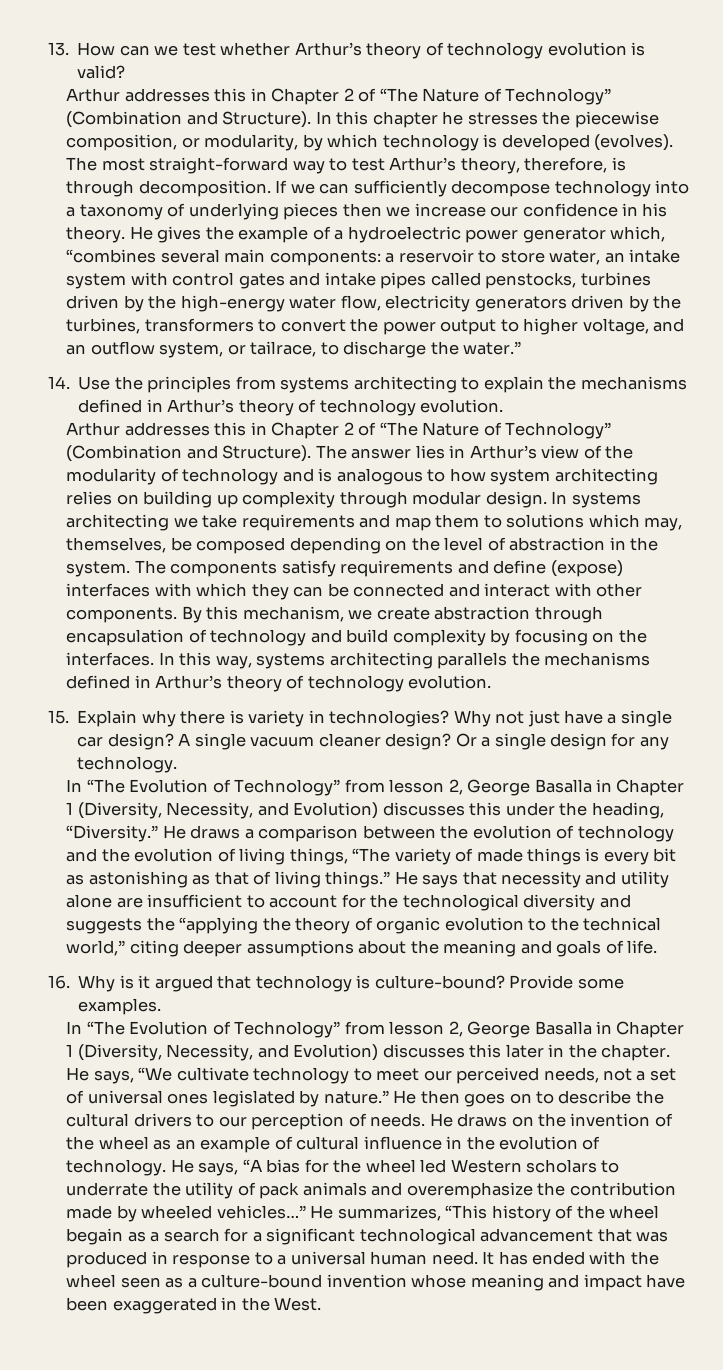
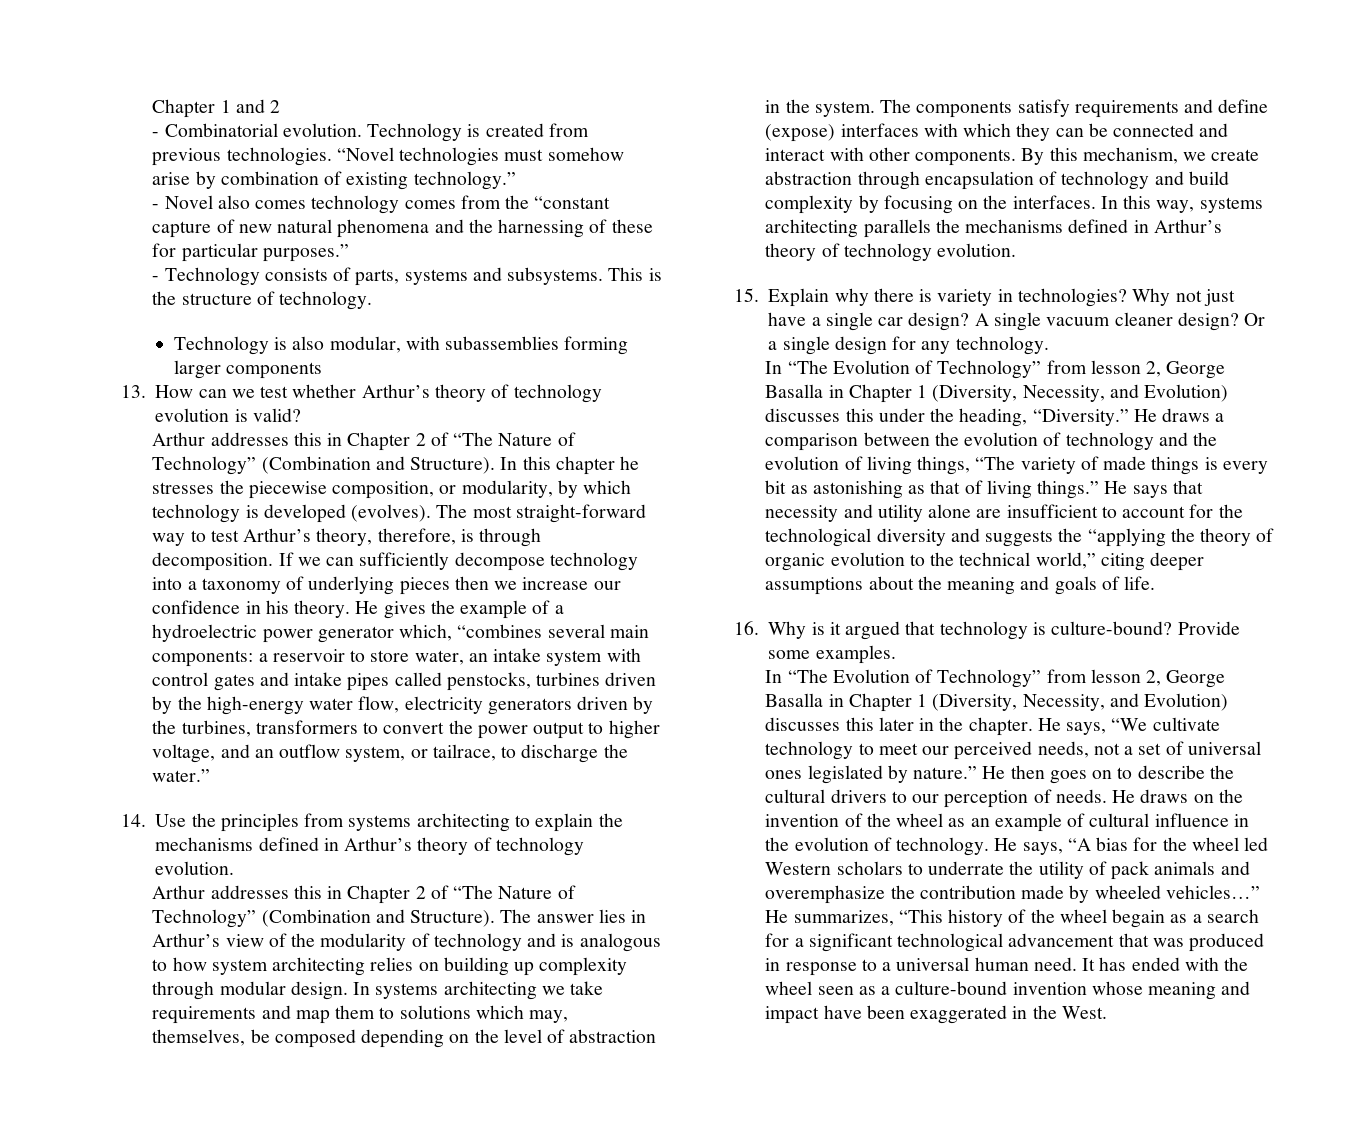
(48, 49) none -> [152,99,281,118] [152,123,589,142] [152,147,624,166] [152,171,516,190] [152,195,611,214] [152,219,653,238] [152,243,349,262] [152,267,662,286] [152,291,373,310] [173,336,629,355] [173,360,323,379] Chapter 1 and 2 // - Combinatorial evolution. Technology is created from previous technologies. “Novel technologies must somehow arise by combination of existing technology.” // - Novel also comes technology comes from the “constant capture of new natural phenomena and the harnessing of these for particular purposes.” // - Technology consists of parts, systems and subsystems. This is the structure of technology. // Technology is also modular, with subassemblies forming larger components //

